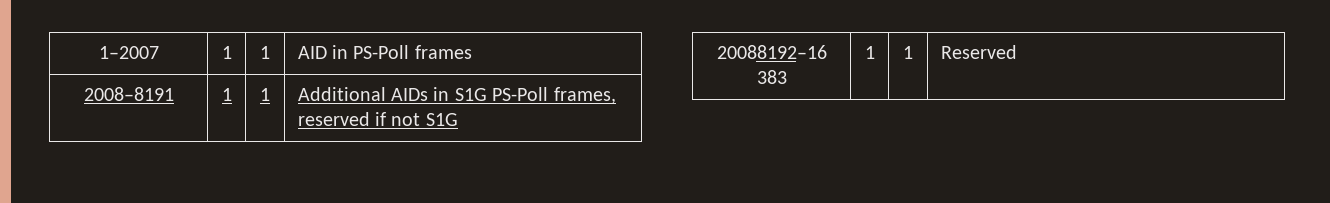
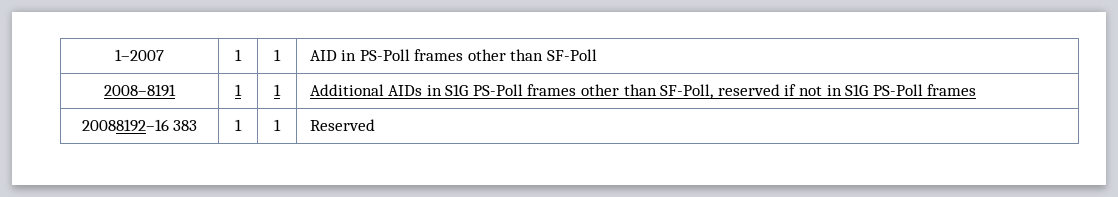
(472, 52) none -> [467,49,598,61] other than SF-Poll
[553,87,616,104] frames, -> [527,84,714,99] frames other than SF-Poll,
[425,113,458,126] S1G -> [826,84,977,96] in S1G PS-Poll frames

